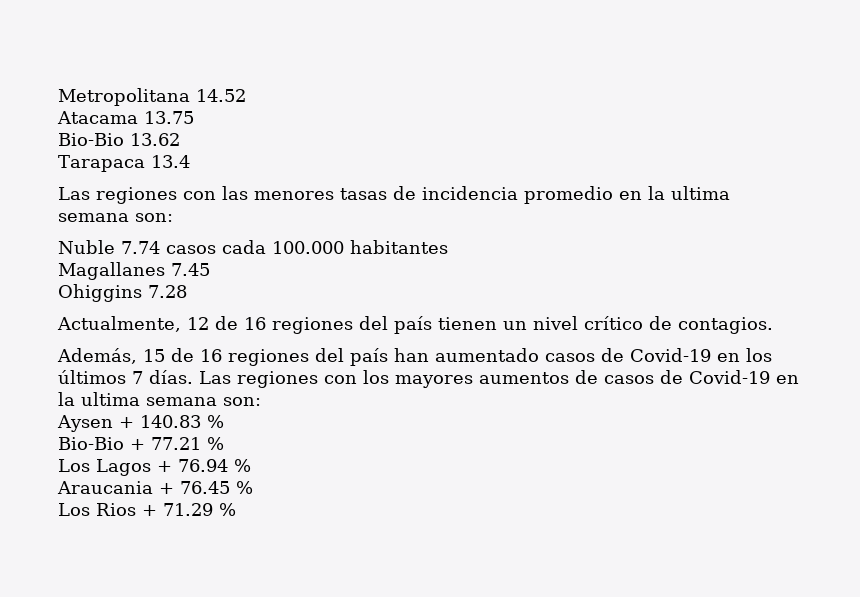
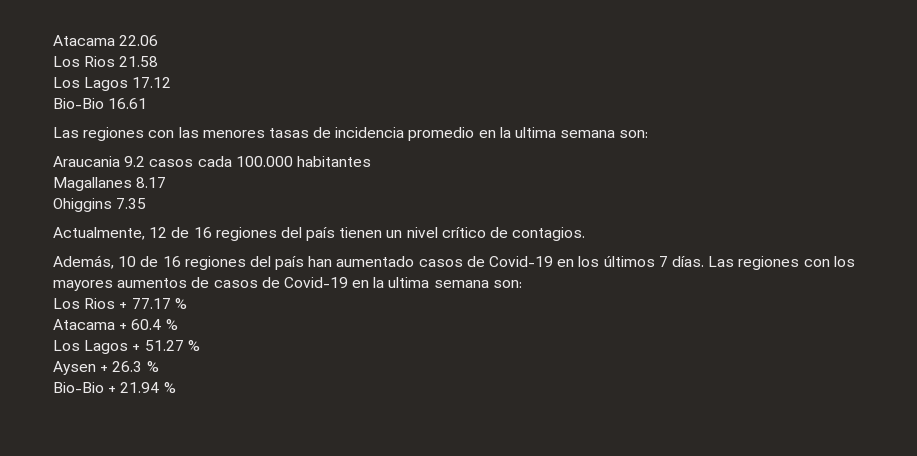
[58,88,246,106] [57,111,194,124] [58,133,180,146] [58,155,190,172] Metropolitana 14.52 // Atacama 13.75 // Bio-Bio 13.62 // Tarapaca 13.4 -> [53,35,159,46] [53,56,159,67] [53,77,172,91] [53,98,148,109] Atacama 22.06 // Los Rios 21.58 // Los Lagos 17.12 // Bio-Bio 16.61
[58,240,160,254] Nuble 7.74 -> [53,156,146,167] Araucania 9.2
[171,263,210,276] 7.45 -> [136,177,167,188] 8.17
[148,285,187,298] 7.28 -> [116,198,147,209] 7.35
[143,349,165,362] 15 -> [118,256,137,267] 10
[57,415,224,432] [58,437,201,450] Aysen + 140.83 % // Bio-Bio + 77.21 -> [53,298,187,309] [53,319,162,330] Los Rios + 77.17 % // Atacama + 60.4
[178,459,251,472] [57,481,253,494] [58,503,213,516] 76.94 % // Araucania + 76.45 % // Los Rios + 71.29 -> [144,340,200,351] [53,361,159,375] [53,382,160,393] 51.27 % // Aysen + 26.3 % // Bio-Bio + 21.94

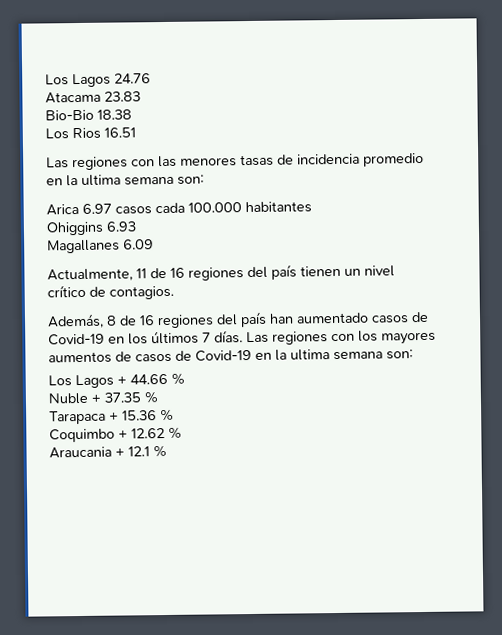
[53,35,159,46] [53,56,159,67] [53,77,172,91] [53,98,148,109] Atacama 22.06 // Los Rios 21.58 // Los Lagos 17.12 // Bio-Bio 16.61 -> [45,73,151,88] [45,91,141,104] [45,109,132,121] [45,127,136,140] Los Lagos 24.76 // Atacama 23.83 // Bio-Bio 18.38 // Los Rios 16.51
[53,156,146,167] Araucania 9.2 -> [46,203,112,216] Arica 6.97
(371, 161) none -> [46,221,136,236] // Ohiggins 6.93
[136,177,167,188] [53,198,147,212] 8.17 // Ohiggins 7.35 -> [123,239,154,250] 6.09
[149,227,168,238] 12 -> [136,268,147,279] 11
[118,256,137,267] 10 -> [106,315,117,326] 8
[84,298,187,309] [53,319,178,330] [53,340,200,354] [53,361,159,375] [53,382,160,393] Rios + 77.17 % // Atacama + 60.4 % // Los Lagos + 51.27 % // Aysen + 26.3 % // Bio-Bio + 21.94 -> [75,372,185,389] [48,391,158,405] [49,408,174,425] [49,426,182,443] [49,446,150,459] Lagos + 44.66 % // Nuble + 37.35 % // Tarapaca + 15.36 % // Coquimbo + 12.62 % // Araucania + 12.1

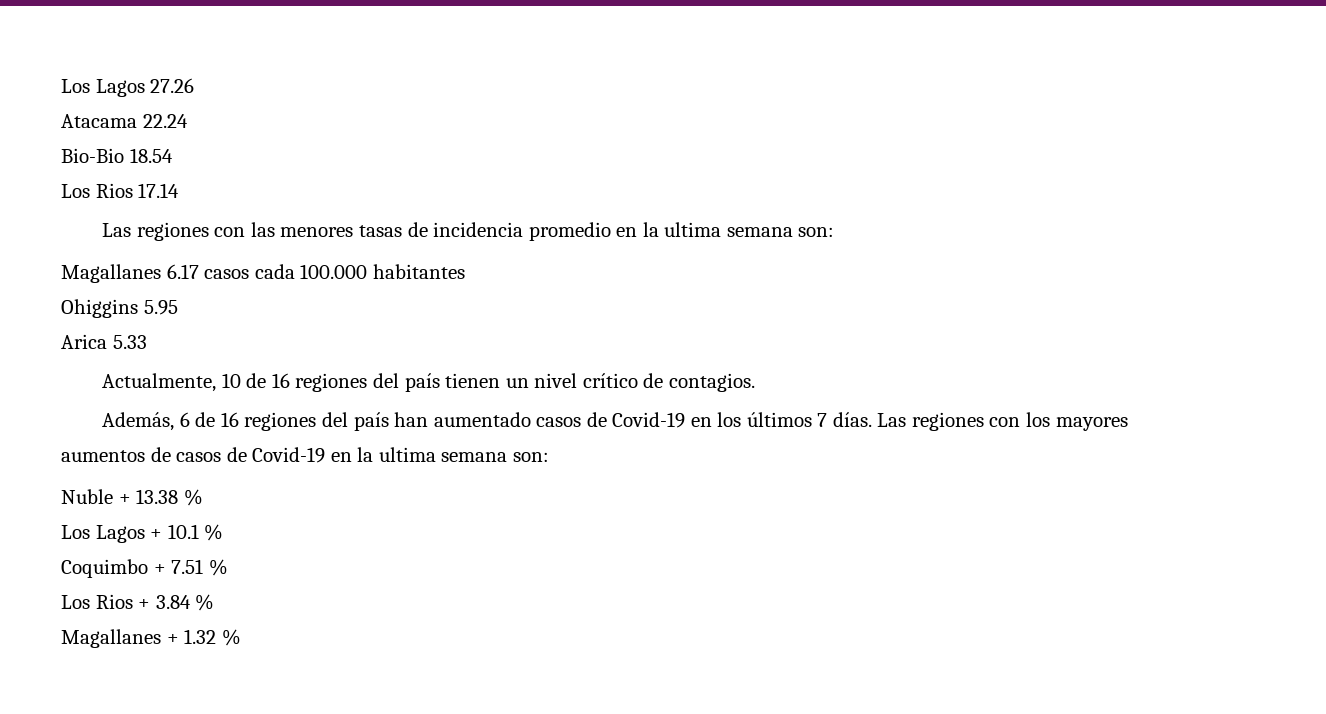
[45,73,151,88] Los Lagos 24.76 -> [61,78,195,97] Los Lagos 27.26
[104,91,141,102] 23.83 -> [142,114,188,128] 22.24
[97,109,132,120] [45,127,136,140] 18.38 // Los Rios 16.51 -> [129,148,173,163] [61,183,180,198] 18.54 // Los Rios 17.14
[46,203,112,216] Arica 6.97 -> [61,264,199,283] Magallanes 6.17
[106,221,136,232] [47,239,154,254] 6.93 // Magallanes 6.09 -> [143,300,178,315] [61,334,147,349] 5.95 // Arica 5.33
[136,268,147,279] 11 -> [221,373,241,388] 10
[106,315,117,326] 8 -> [179,412,190,427] 6
(413, 354) none -> [61,489,203,506] // Nuble + 13.38 %
[130,372,185,385] [48,391,158,405] [49,410,157,425] 44.66 % // Nuble + 37.35 % // Tarapaca + 15.36 -> [167,524,199,539] 10.1
[131,426,182,439] [49,446,150,459] 12.62 % // Araucania + 12.1 -> [171,559,228,576] [61,594,215,611] [61,629,217,648] 7.51 % // Los Rios + 3.84 % // Magallanes + 1.32

